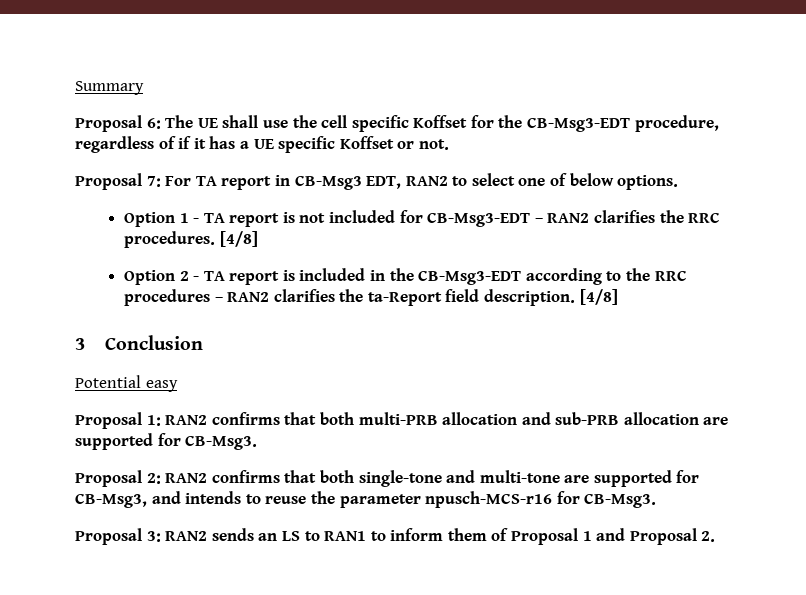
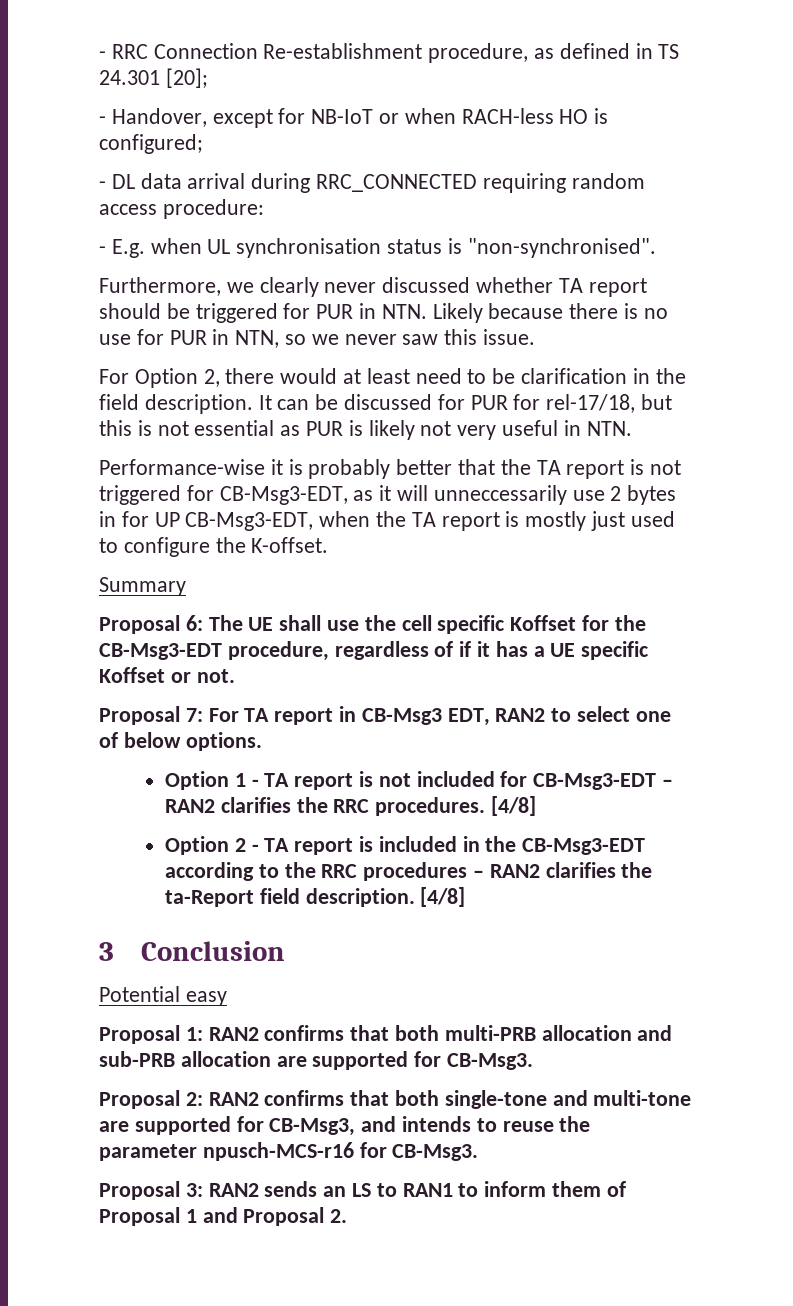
(75, 88) none -> [99,43,680,63] [99,68,208,88] [99,108,609,128] [99,134,203,154] [99,173,645,193] [99,199,264,219] [99,238,656,258] [99,277,647,297] [99,303,668,323] [99,329,536,348] [99,368,686,388] [99,394,673,414] [99,420,632,440] [99,459,682,479] [99,485,677,505] [99,511,675,531] [99,537,329,557] - RRC Connection Re-establishment procedure, as defined in TS 24.301 [20]; // - Handover, except for NB-IoT or when RACH-less HO is configured; // - DL data arrival during RRC_CONNECTED requiring random access procedure: // - E.g. when UL synchronisation status is "non-synchronised". // Furthermore, we clearly never discussed whether TA report should be triggered for PUR in NTN. Likely because there is no use for PUR in NTN, so we never saw this issue. // For Option 2, there would at least need to be clarification in the field description. It can be discussed for PUR for rel-17/18, but this is not essential as PUR is likely not very useful in NTN. // Performance-wise it is probably better that the TA report is not triggered for CB-Msg3-EDT, as it will unneccessarily use 2 bytes in for UP CB-Msg3-EDT, when the TA report is mostly just used to configure the K-offset. //

